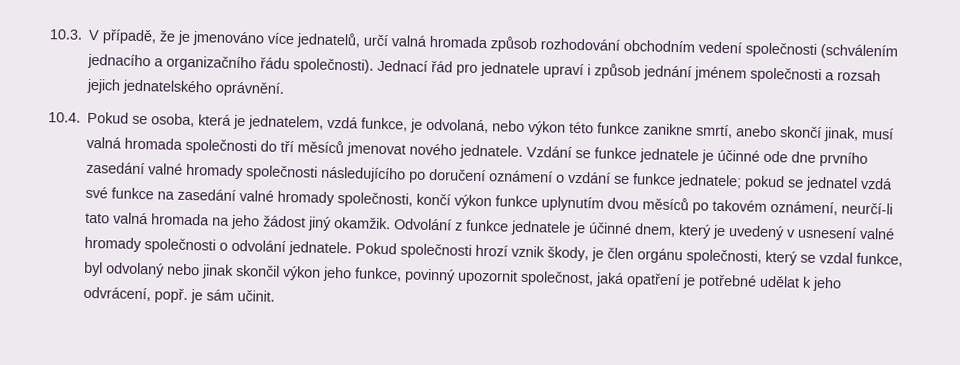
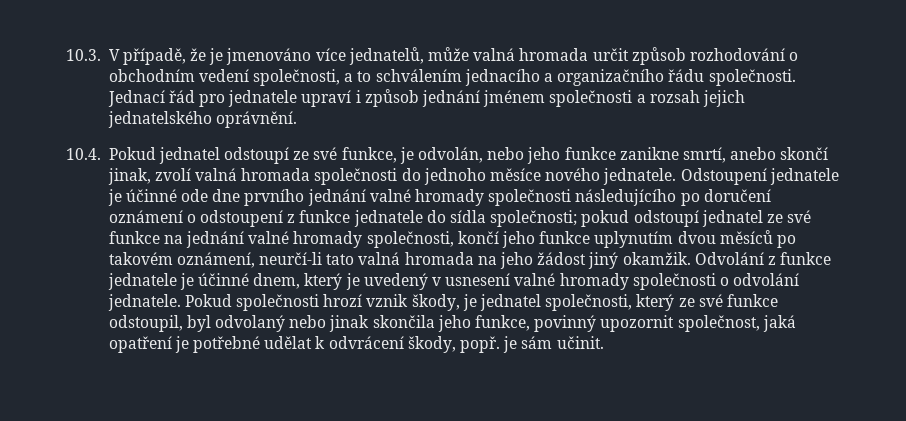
[363,34,489,49] určí valná hromada -> [428,47,629,61] může valná hromada určit
(621, 44) none -> [789,52,799,61] o
[745,42,899,60] společnosti (schválením -> [253,69,462,86] společnosti, a to schválením
[293,58,375,74] společnosti). -> [708,69,796,86] společnosti.
[132,113,595,136] se osoba, která je jednatelem, vzdá funkce, je odvolaná, nebo výkon této -> [158,147,561,164] jednatel odstoupí ze své funkce, je odvolán, nebo jeho
[861,127,895,140] musí -> [154,168,191,181] zvolí
[280,140,638,160] tří měsíců jmenovat nového jednatele. Vzdání se funkce -> [423,168,767,185] jednoho měsíce nového jednatele. Odstoupení
[86,161,146,175] zasedání -> [307,189,366,206] jednání
[568,171,894,192] vzdání se funkce jednatele; pokud se jednatel vzdá -> [200,210,783,227] odstoupení z funkce jednatele do sídla společnosti; pokud odstoupí jednatel ze
[177,188,237,201] zasedání -> [186,231,245,248] jednání
[454,194,493,210] výkon -> [502,231,536,248] jeho
[607,247,904,267] člen orgánu společnosti, který se vzdal funkce, -> [480,294,778,311] [108,315,183,332] jednatel společnosti, který ze své funkce odstoupil,
[236,264,322,281] skončil výkon -> [372,315,435,328] skončila
[812,276,843,292] [83,286,152,302] jeho odvrácení, -> [328,336,456,353] odvrácení škody,

